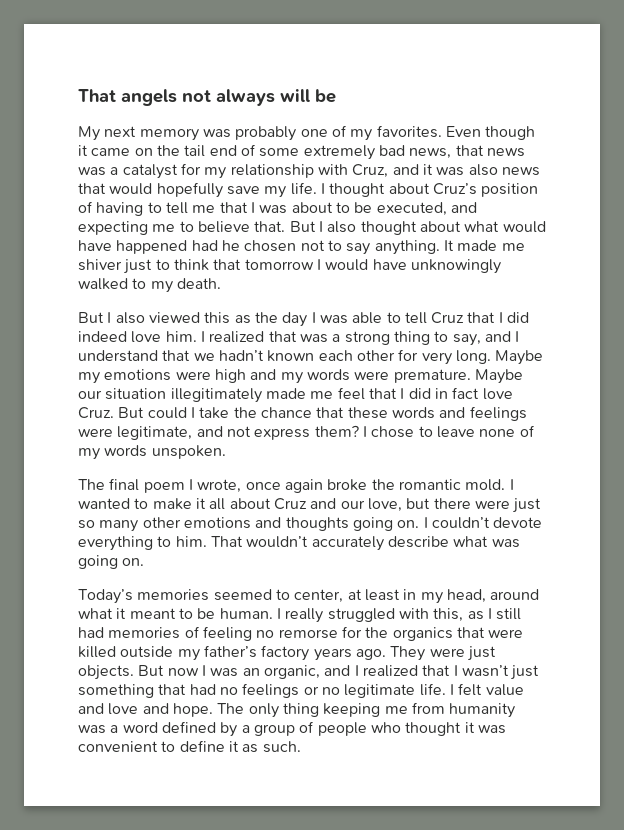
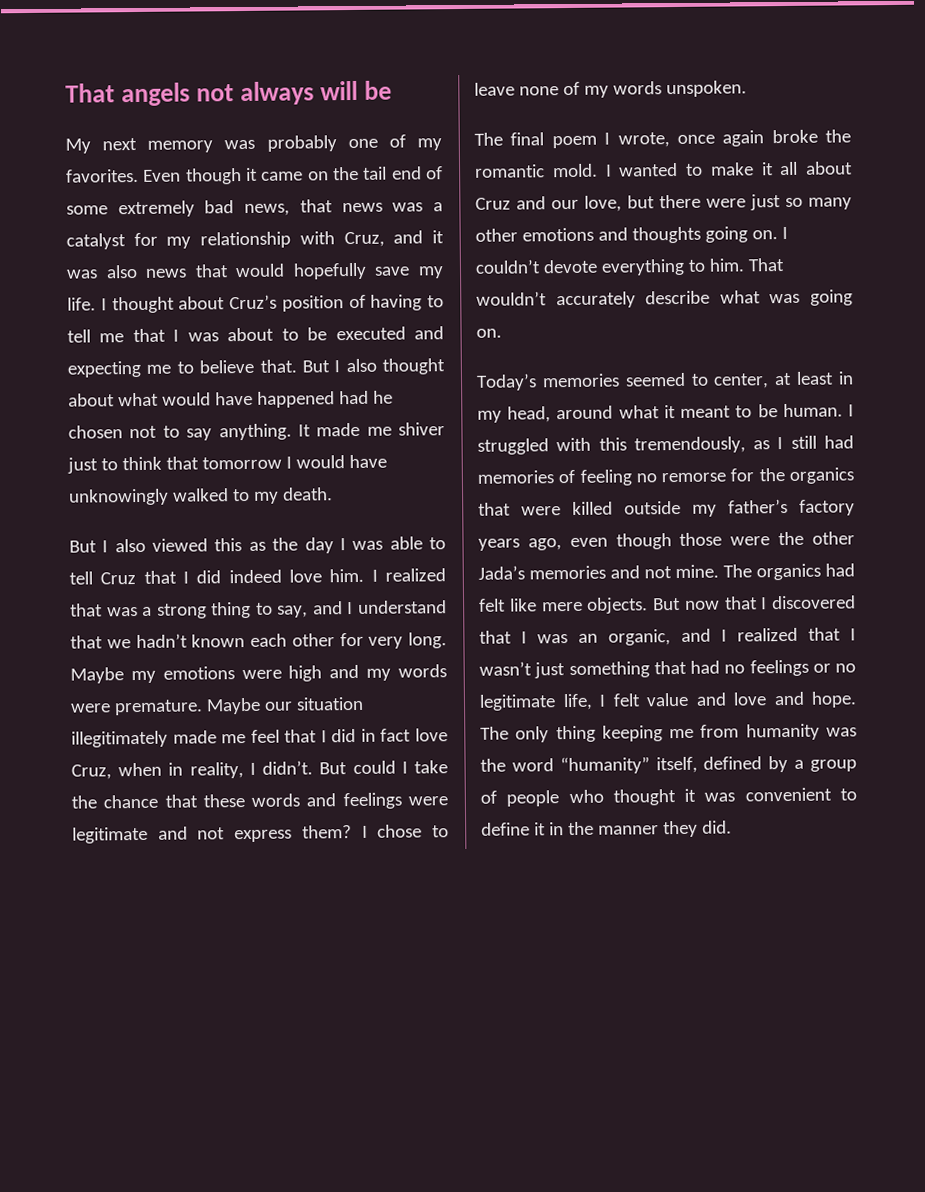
[376,202,447,216] executed, -> [335,326,406,341] executed
[78,407,114,419] Cruz. -> [71,760,314,780] Cruz, when in reality, I didn’t.
[117,426,193,440] legitimate, -> [72,826,148,844] legitimate
[285,608,324,623] really -> (854, 410) none
[433,608,464,622] this, -> [598,436,746,454] this tremendously,
[355,646,496,661] [78,665,199,680] ago. They were just objects. But now -> [527,531,856,551] [478,563,855,581] [479,595,856,614] [479,630,512,644] ago, even though those were the other Jada’s memories and not mine. The organics had felt like mere objects. But now that I discovered that
[419,683,446,696] life. -> [562,693,593,711] life,
[110,722,158,733] a word -> [480,756,698,775] the word “humanity” itself,
[242,741,301,753] as such. -> [548,820,732,838] in the manner they did.

